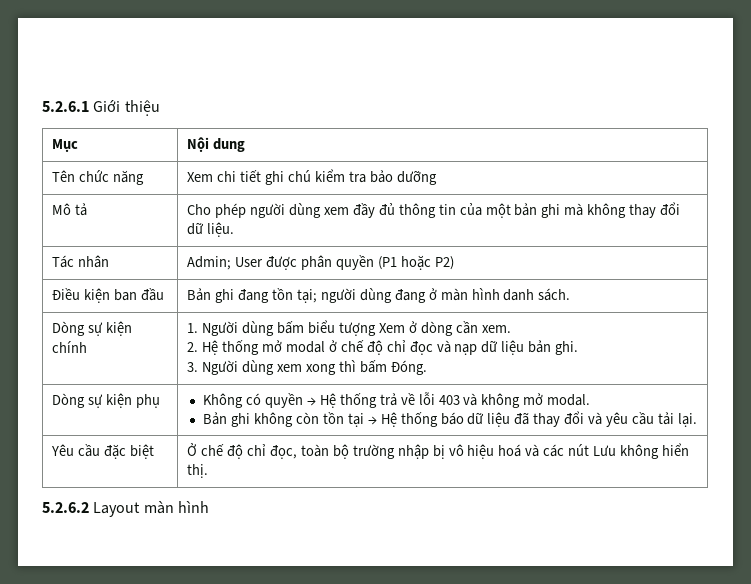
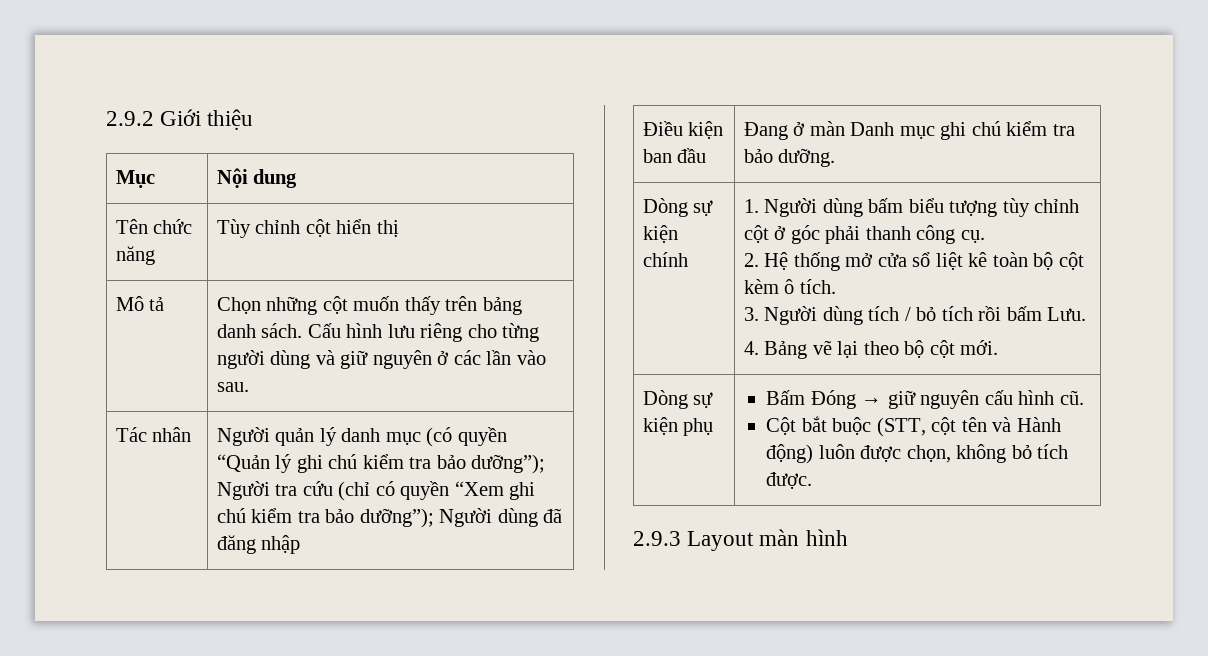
[42,101,89,112] 5.2.6.1 -> [106,111,154,126] 2.9.2
[187,169,437,185] [52,203,88,216] [187,202,681,218] [187,222,235,237] [52,255,110,268] [187,255,454,270] [52,288,165,303] [187,288,571,303] Xem chi tiết ghi chú kiểm tra bảo dưỡng // Mô tả | Cho phép người dùng xem đầy đủ thông tin của một bản ghi mà không thay đổi dữ liệu. // Tác nhân | Admin; User được phân quyền (P1 hoặc P2) // Điều kiện ban đầu | Bản ghi đang tồn tại; người dùng đang ở màn hình danh sách. -> [216,219,399,238] [115,296,165,311] [216,296,522,315] [216,323,540,342] [216,350,546,369] [216,382,249,392] [115,427,192,442] [216,427,507,447] [216,454,546,474] [216,481,536,501] [216,508,563,528] [216,535,301,554] [642,121,724,139] [642,148,707,163] [743,121,1075,140] [743,148,836,167] Tùy chỉnh cột hiển thị // Mô tả | Chọn những cột muốn thấy trên bảng danh sách. Cấu hình lưu riêng cho từng người dùng và giữ nguyên ở các lần vào sau. // Tác nhân | Người quản lý danh mục (có quyền “Quản lý ghi chú kiểm tra bảo dưỡng”); Người tra cứu (chỉ có quyền “Xem ghi chú kiểm tra bảo dưỡng”); Người dùng đã đăng nhập // Điều kiện ban đầu | Đang ở màn Danh mục ghi chú kiểm tra bảo dưỡng.
[378,321,511,336] [187,340,579,355] [187,360,427,375] [52,393,161,408] [203,392,591,408] [203,411,697,427] [51,444,155,459] [187,443,689,459] [187,464,209,478] [42,502,89,513] Xem ở dòng cần xem. // 2. Hệ thống mở modal ở chế độ chỉ đọc và nạp dữ liệu bản ghi. // 3. Người dùng xem xong thì bấm Đóng. // Dòng sự kiện phụ | Không có quyền → Hệ thống trả về lỗi 403 và không mở modal. // Bản ghi không còn tồn tại → Hệ thống báo dữ liệu đã thay đổi và yêu cầu tải lại. // Yêu cầu đặc biệt | Ở chế độ chỉ đọc, toàn bộ trường nhập bị vô hiệu hoá và các nút Lưu không hiển thị. // 5.2.6.2 -> [1002,198,1080,217] [743,225,985,244] [743,252,1084,271] [743,279,836,294] [743,306,1087,325] [743,340,999,359] [642,390,714,409] [642,417,714,436] [766,390,1084,409] [766,416,1061,437] [766,444,1069,464] [766,472,813,489] [633,531,681,546] tùy chỉnh cột ở góc phải thanh công cụ. // 2. Hệ thống mở cửa sổ liệt kê toàn bộ cột kèm ô tích. // 3. Người dùng tích / bỏ tích rồi bấm Lưu. // 4. Bảng vẽ lại theo bộ cột mới. // Dòng sự kiện phụ | Bấm Đóng → giữ nguyên cấu hình cũ. // Cột bắt buộc (STT, cột tên và Hành động) luôn được chọn, không bỏ tích được. // 2.9.3

